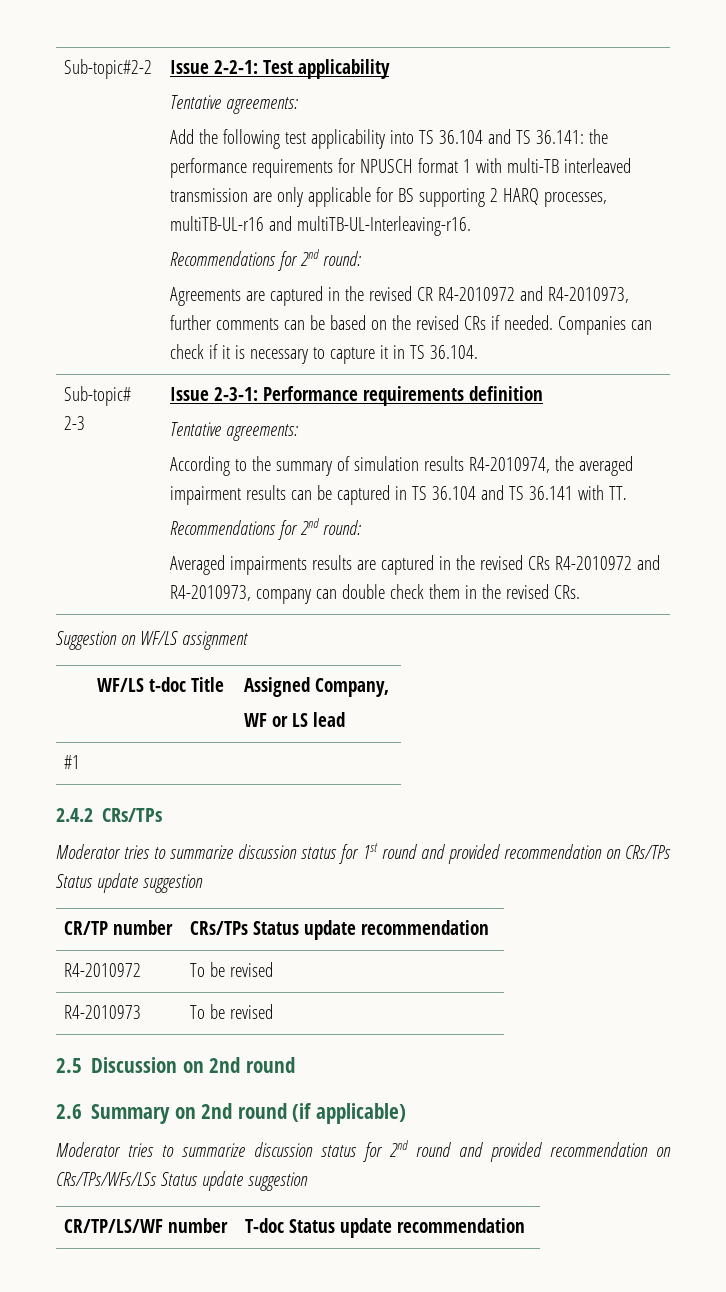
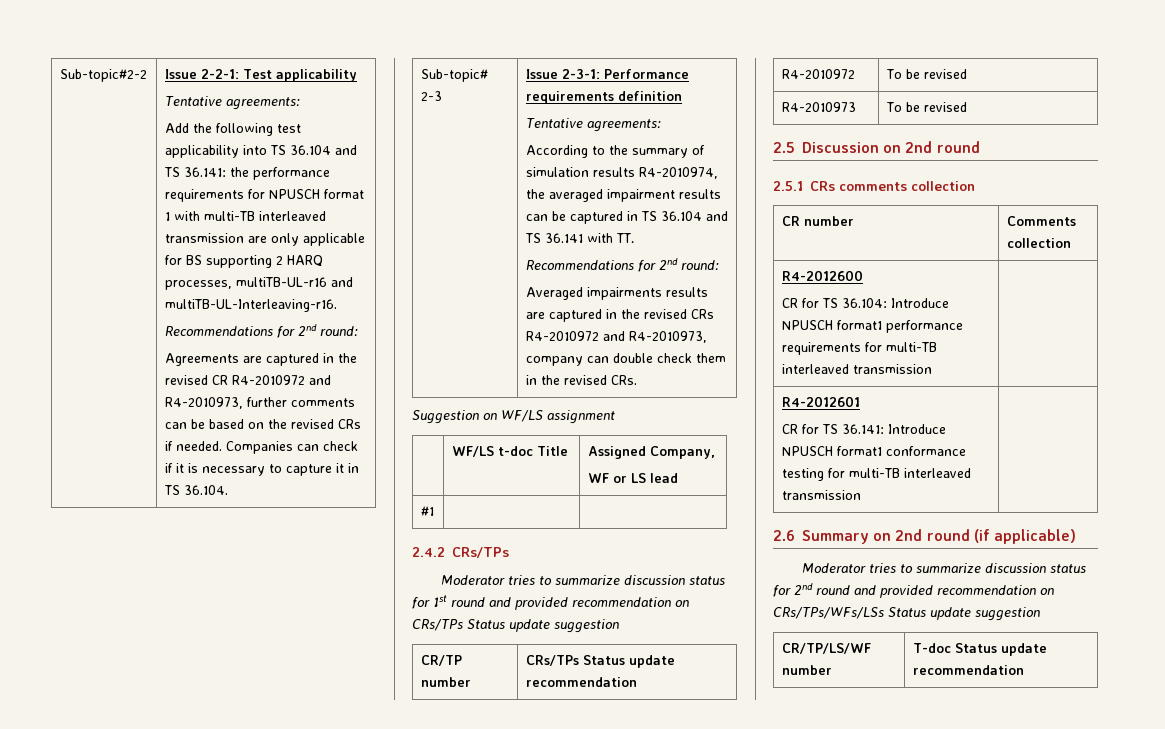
(295, 1065) none -> [773,181,975,191] [781,216,854,226] [1006,216,1076,226] [1006,238,1071,248] [781,270,863,281] [781,298,949,308] [781,320,963,333] [781,342,937,355] [781,364,932,374] [781,396,860,407] [781,424,946,434] [781,446,966,456] [781,468,971,481] [781,490,861,500] // 2.5.1 CRs comments collection // CR number | Comments collection // R4-2012600 // CR for TS 36.104: Introduce NPUSCH format1 performance requirements for multi-TB interleaved transmission | // R4-2012601 // CR for TS 36.141: Introduce NPUSCH format1 conformance testing for multi-TB interleaved transmission |

